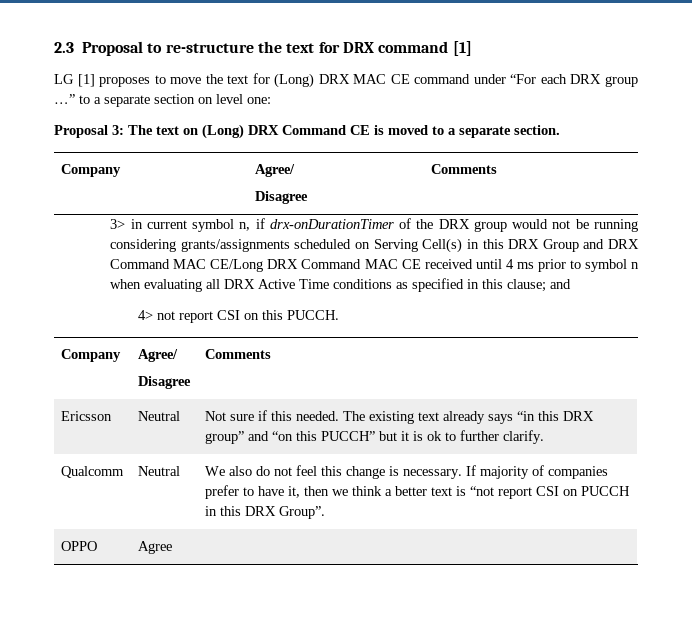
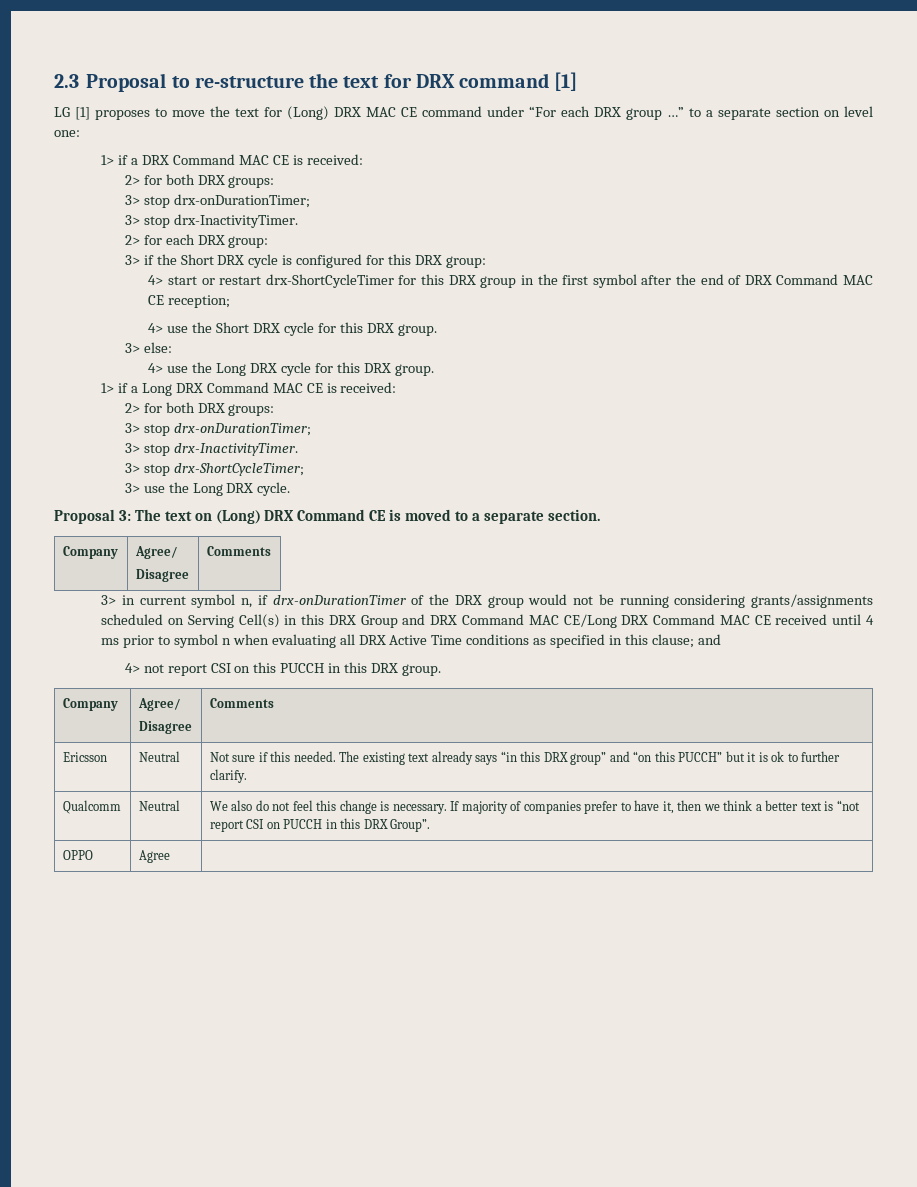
(271, 100) none -> [101,154,363,165] [124,174,275,188] [124,194,310,208] [124,214,298,228] [124,234,269,248] [124,254,486,268] [148,274,873,288] [148,295,231,308] [148,322,437,336] [124,342,172,353] [148,362,434,376] [101,382,397,396] [124,402,275,416] [124,423,311,436] [124,443,298,456] [124,463,304,476] [124,482,291,496] // 1> if a DRX Command MAC CE is received: // 2> for both DRX groups: // 3> stop drx-onDurationTimer; // 3> stop drx-InactivityTimer. // 2> for each DRX group: // 3> if the Short DRX cycle is configured for this DRX group: // 4> start or restart drx-ShortCycleTimer for this DRX group in the first symbol after the end of DRX Command MAC CE reception; // 4> use the Short DRX cycle for this DRX group. // 3> else: // 4> use the Long DRX cycle for this DRX group. // 1> if a Long DRX Command MAC CE is received: // 2> for both DRX groups: // 3> stop drx-onDurationTimer; // 3> stop drx-InactivityTimer. // 3> stop drx-ShortCycleTimer; // 3> use the Long DRX cycle.
[287,310,340,320] PUCCH. -> [280,662,441,676] PUCCH in this DRX group.

